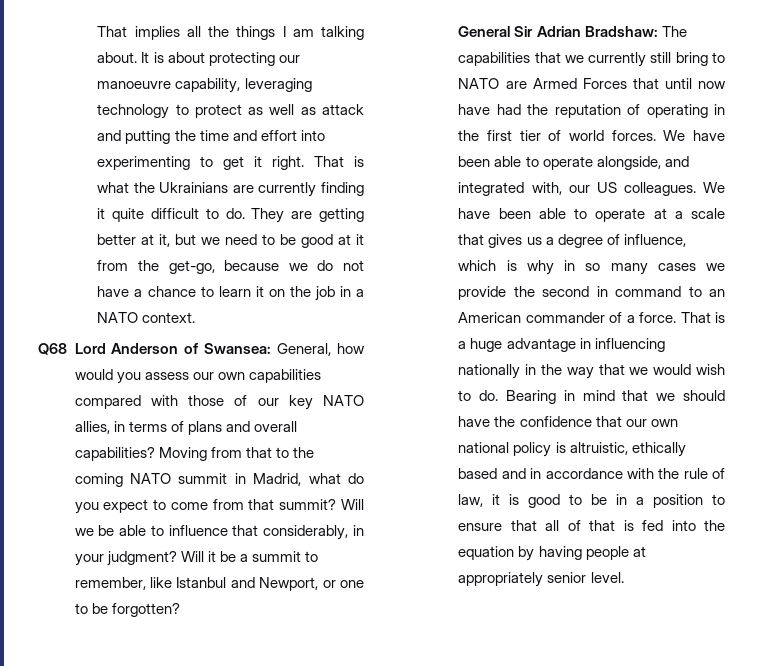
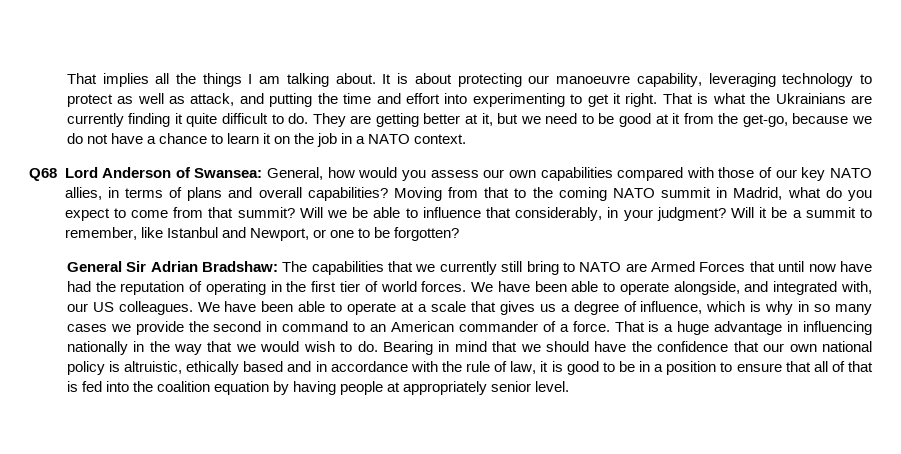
[322,104,364,115] attack -> [190,93,235,106] attack,
(725, 525) none -> [156,381,210,392] coalition

